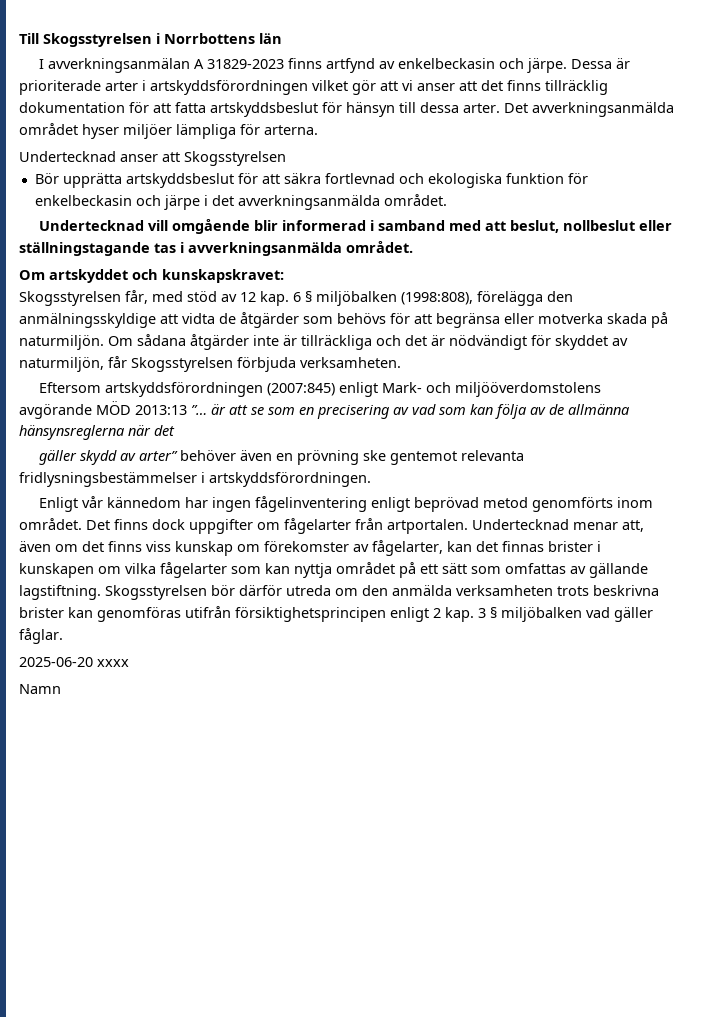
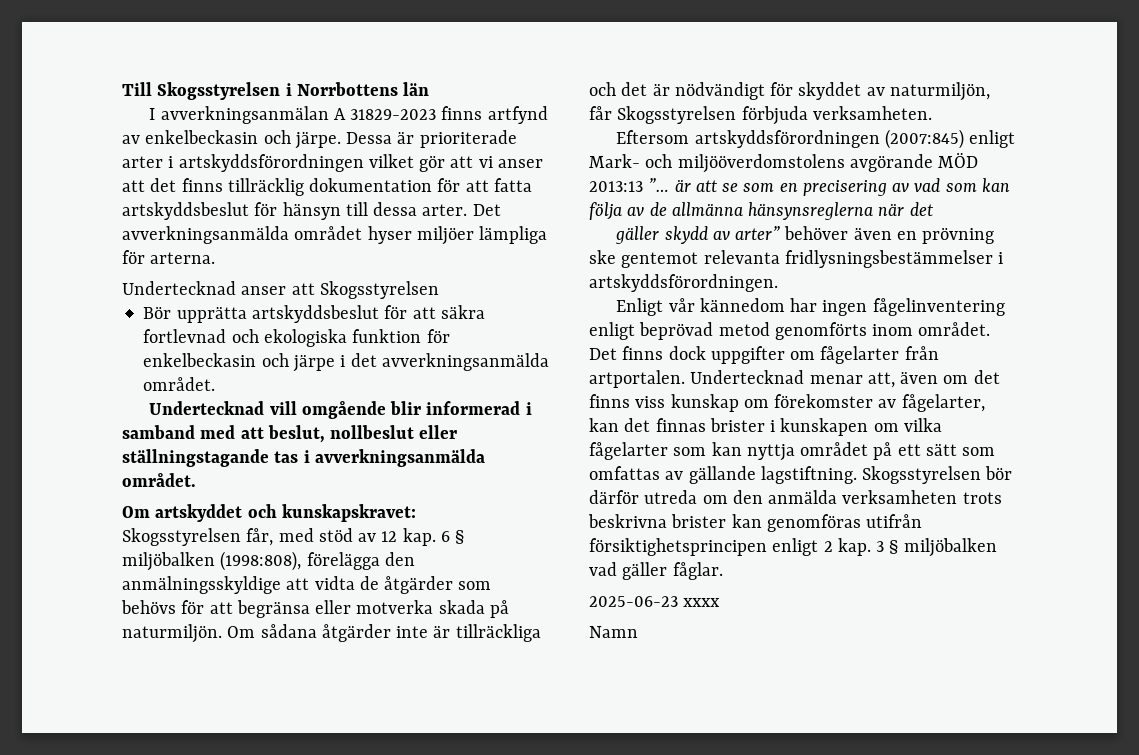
[19,657,93,667] 2025-06-20 -> [589,596,678,607] 2025-06-23

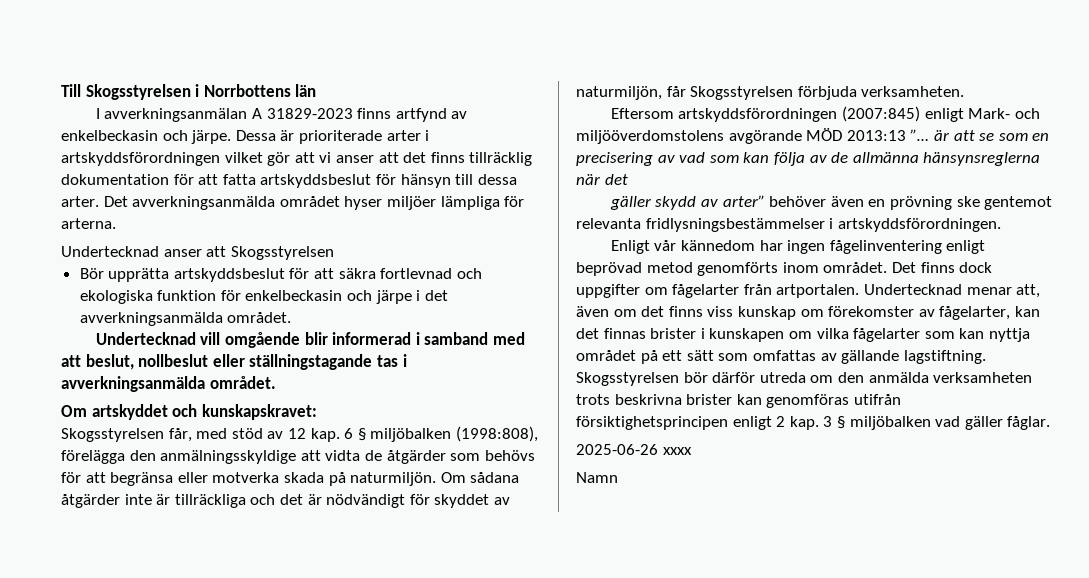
[589,596,678,607] 2025-06-23 -> [576,444,658,455] 2025-06-26

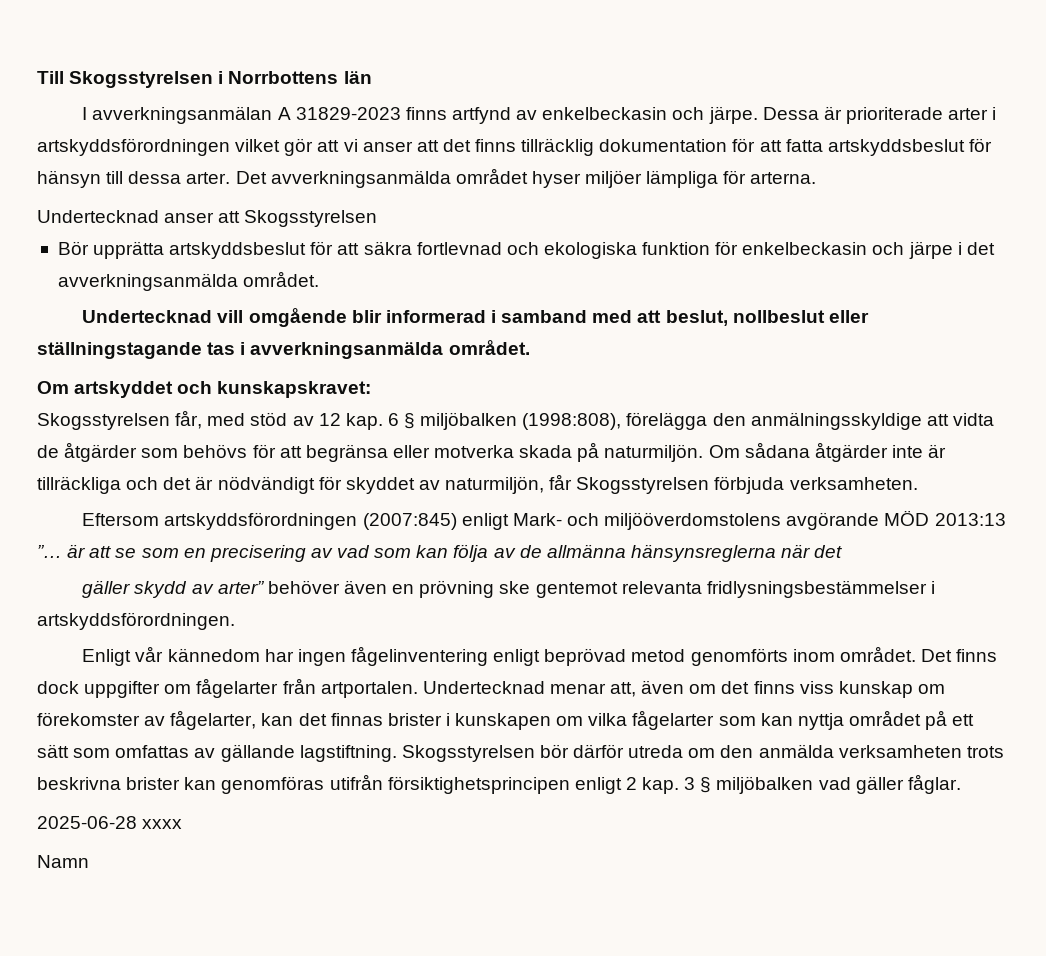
[576,444,658,455] 2025-06-26 -> [37,816,137,829] 2025-06-28

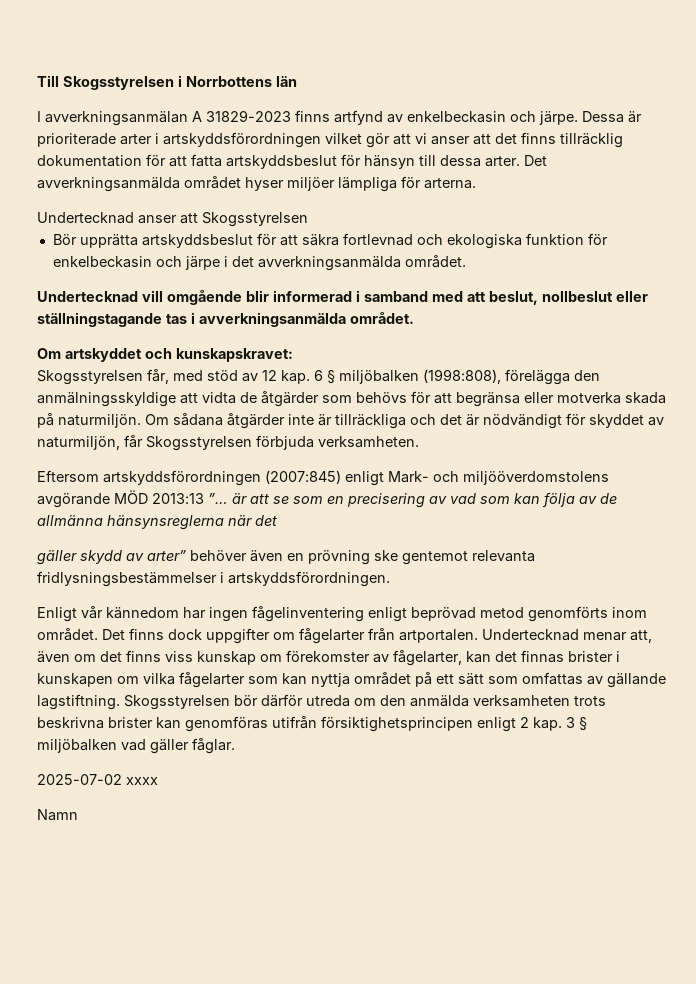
[37,816,137,829] 2025-06-28 -> [37,774,122,785] 2025-07-02

